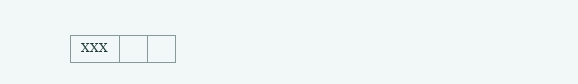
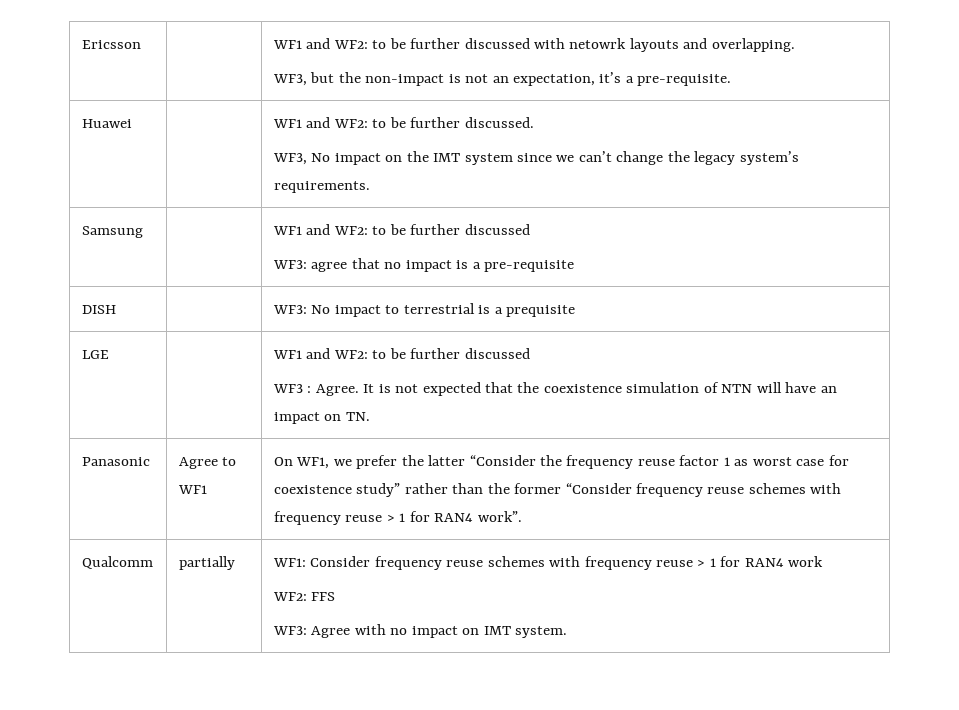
[80,43,108,52] XXX | | -> [81,40,141,49] [272,38,795,52] [272,72,732,86] [81,119,132,128] [272,117,534,128] [272,151,799,165] [273,181,370,193] [81,226,143,238] [272,224,530,235] [272,258,574,272] [81,305,116,314] [272,303,575,317] [81,350,109,359] [272,348,530,359] [272,382,837,396] [273,412,370,424] [81,457,150,466] [178,457,237,469] [177,485,207,494] [273,455,849,469] [273,483,842,497] [273,511,522,525] [81,556,153,569] [178,556,235,570] [272,556,824,570] [272,592,336,601] [272,624,567,638] Ericsson | | WF1 and WF2: to be further discussed with netowrk layouts and overlapping. // WF3, but the non-impact is not an expectation, it’s a pre-requisite. // Huawei | | WF1 and WF2: to be further discussed. // WF3, No impact on the IMT system since we can’t change the legacy system’s requirements. // Samsung | | WF1 and WF2: to be further discussed // WF3: agree that no impact is a pre-requisite // DISH | | WF3: No impact to terrestrial is a prequisite // LGE | | WF1 and WF2: to be further discussed // WF3 : Agree. It is not expected that the coexistence simulation of NTN will have an impact on TN. // Panasonic | Agree to WF1 | On WF1, we prefer the latter “Consider the frequency reuse factor 1 as worst case for coexistence study” rather than the former “Consider frequency reuse schemes with frequency reuse > 1 for RAN4 work”. // Qualcomm | partially | WF1: Consider frequency reuse schemes with frequency reuse > 1 for RAN4 work // WF2: FFS // WF3: Agree with no impact on IMT system.

